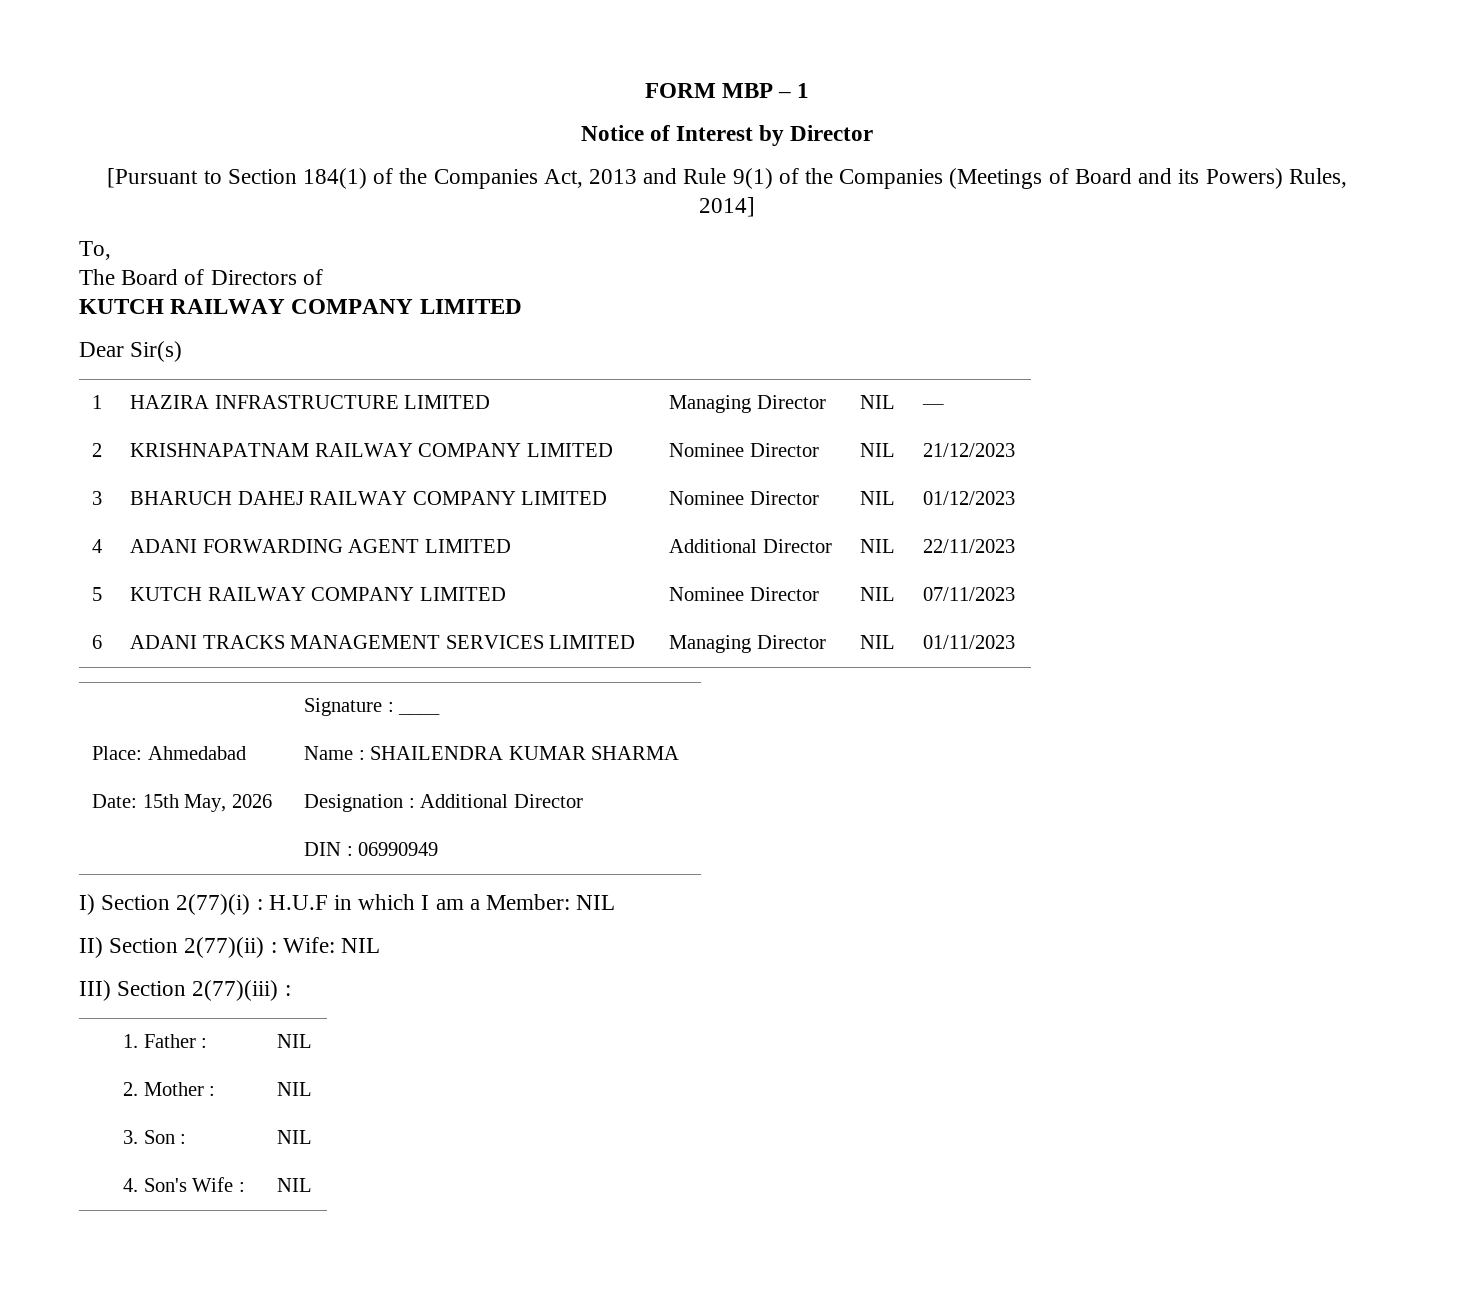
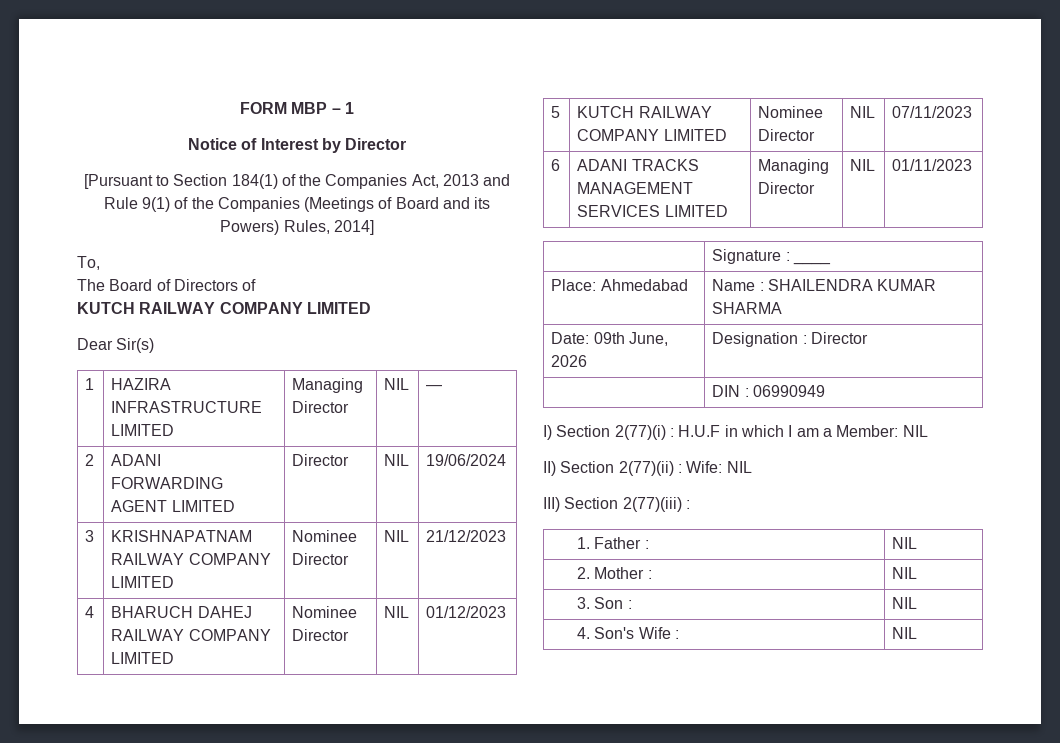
(103, 450) none -> [111,454,162,466] [111,477,224,489] [111,500,235,512] [292,454,350,466] [384,454,410,466] [426,454,507,466] [85,530,95,542] | ADANI FORWARDING AGENT LIMITED | Director | NIL | 19/06/2024 // 3
[92,491,103,505] 3 -> [85,606,95,618] 4
[92,539,103,553] [130,539,511,553] [669,539,832,553] [860,539,896,553] [923,539,1016,553] // 4 | ADANI FORWARDING AGENT LIMITED | Additional Director | NIL | 22/11/2023 -> (507, 612) none
[142,794,227,812] 15th May, -> [593,332,668,346] 09th June,
[420,794,509,808] Additional -> (807, 339) none

